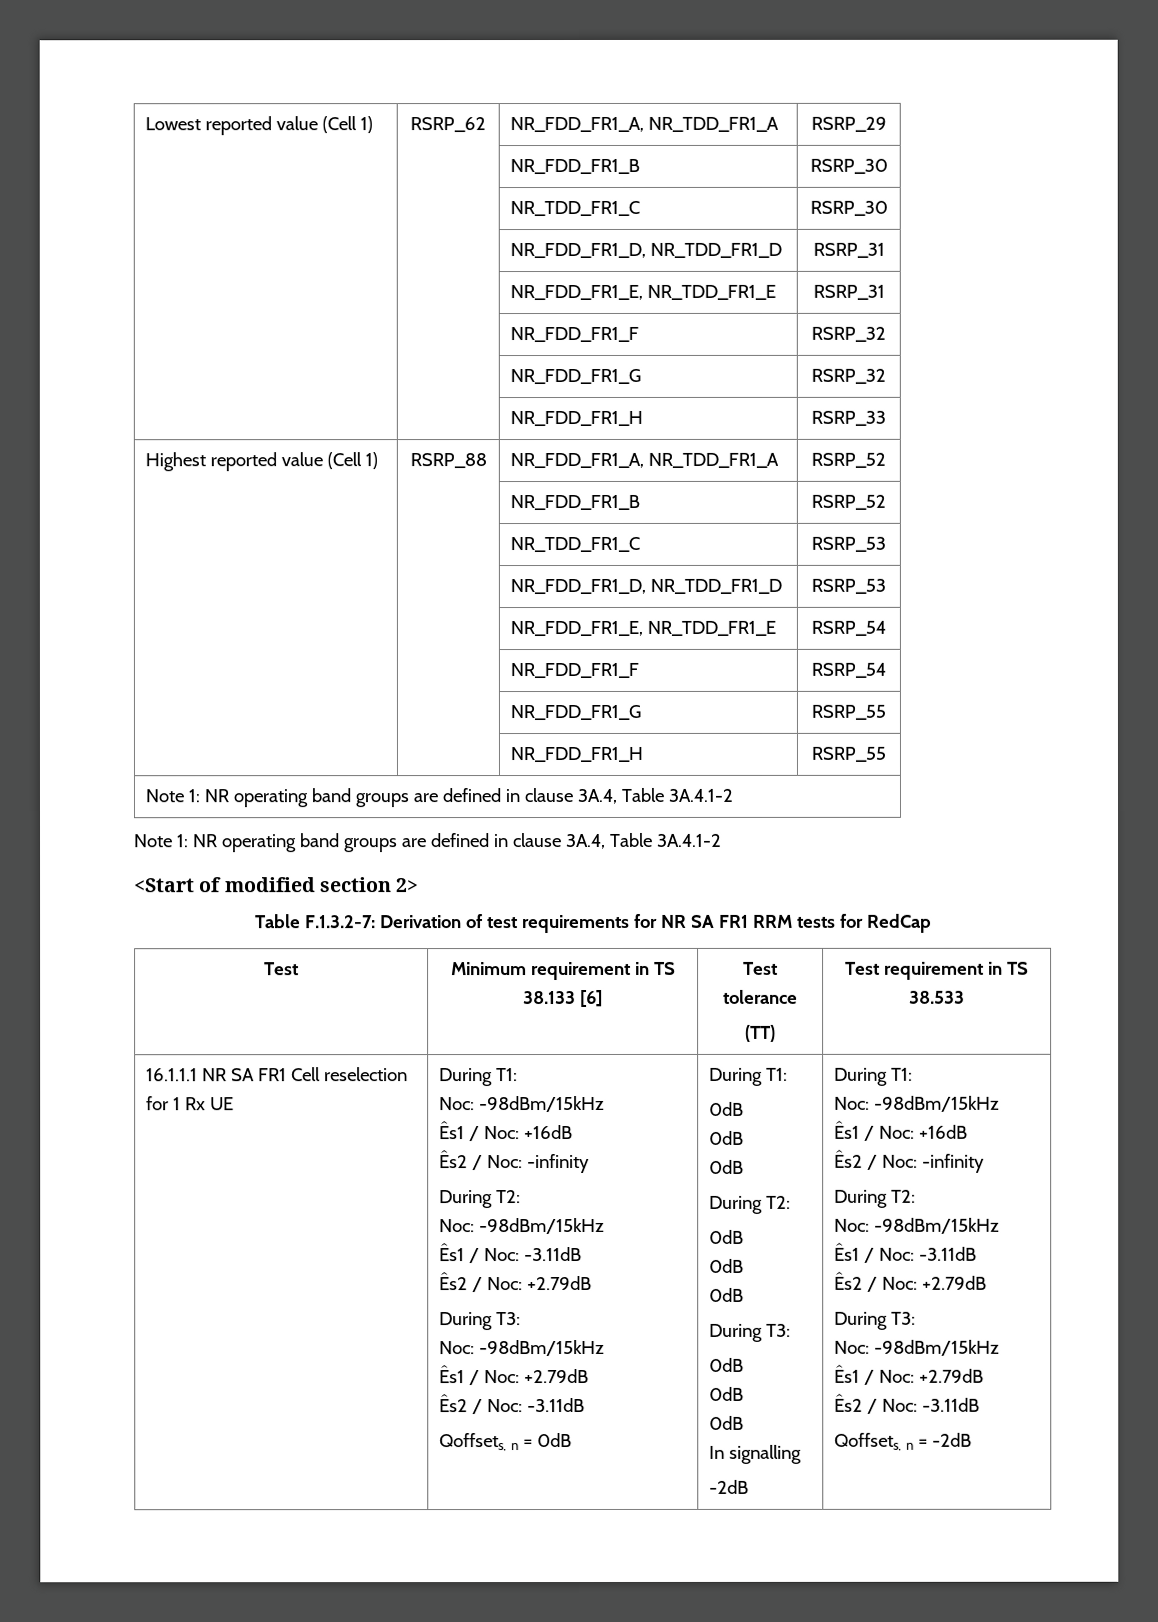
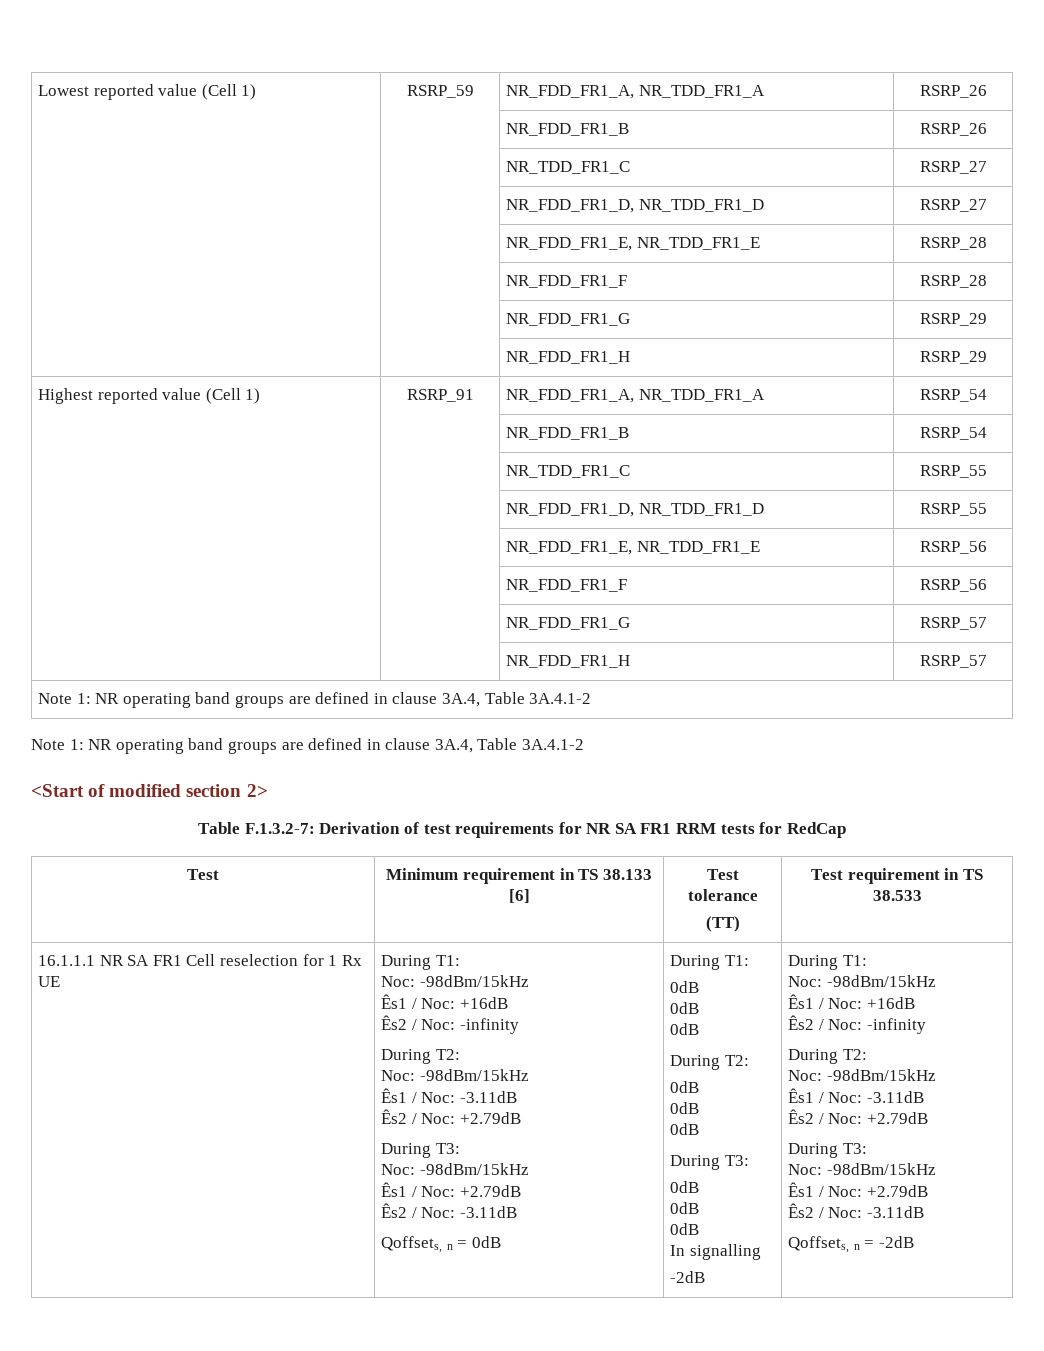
[410,117,486,133] [510,116,780,133] [810,116,887,132] [510,158,641,175] [809,158,888,174] [510,200,641,217] [809,200,888,216] [510,242,783,259] [812,242,885,258] [510,284,777,301] [812,284,885,300] [510,326,640,343] [811,326,886,342] [510,368,642,385] [811,368,886,384] [510,410,644,427] [811,410,886,426] RSRP_62 | NR_FDD_FR1_A, NR_TDD_FR1_A | RSRP_29 // | | NR_FDD_FR1_B | RSRP_30 // | | NR_TDD_FR1_C | RSRP_30 // | | NR_FDD_FR1_D, NR_TDD_FR1_D | RSRP_31 // | | NR_FDD_FR1_E, NR_TDD_FR1_E | RSRP_31 // | | NR_FDD_FR1_F | RSRP_32 // | | NR_FDD_FR1_G | RSRP_32 // | | NR_FDD_FR1_H | RSRP_33 -> [406,85,474,98] [506,85,765,99] [919,85,987,98] [506,123,630,136] [919,123,987,136] [506,161,631,174] [919,161,987,174] [506,199,764,213] [919,199,987,212] [506,237,760,251] [919,237,987,250] [506,275,628,288] [919,275,987,288] [506,313,631,326] [919,313,987,326] [506,351,631,364] [919,351,987,364] RSRP_59 | NR_FDD_FR1_A, NR_TDD_FR1_A | RSRP_26 // | | NR_FDD_FR1_B | RSRP_26 // | | NR_TDD_FR1_C | RSRP_27 // | | NR_FDD_FR1_D, NR_TDD_FR1_D | RSRP_27 // | | NR_FDD_FR1_E, NR_TDD_FR1_E | RSRP_28 // | | NR_FDD_FR1_F | RSRP_28 // | | NR_FDD_FR1_G | RSRP_29 // | | NR_FDD_FR1_H | RSRP_29
[409,453,487,469] [510,452,780,469] [811,452,886,468] [510,494,641,511] [811,494,886,510] [510,536,641,553] [811,536,886,552] [510,578,783,595] [811,578,886,594] [510,620,777,637] [811,620,886,636] [510,662,640,679] [811,662,886,678] [510,704,642,721] [811,704,886,720] [510,746,644,763] [811,746,886,762] RSRP_88 | NR_FDD_FR1_A, NR_TDD_FR1_A | RSRP_52 // | | NR_FDD_FR1_B | RSRP_52 // | | NR_TDD_FR1_C | RSRP_53 // | | NR_FDD_FR1_D, NR_TDD_FR1_D | RSRP_53 // | | NR_FDD_FR1_E, NR_TDD_FR1_E | RSRP_54 // | | NR_FDD_FR1_F | RSRP_54 // | | NR_FDD_FR1_G | RSRP_55 // | | NR_FDD_FR1_H | RSRP_55 -> [406,389,474,402] [506,389,765,403] [919,389,987,402] [506,427,630,440] [919,427,987,440] [506,465,631,478] [919,465,987,478] [506,503,764,517] [919,503,987,516] [506,541,760,555] [919,541,987,554] [506,579,628,592] [919,579,987,592] [506,617,631,630] [919,617,987,630] [506,655,631,668] [919,655,987,668] RSRP_91 | NR_FDD_FR1_A, NR_TDD_FR1_A | RSRP_54 // | | NR_FDD_FR1_B | RSRP_54 // | | NR_TDD_FR1_C | RSRP_55 // | | NR_FDD_FR1_D, NR_TDD_FR1_D | RSRP_55 // | | NR_FDD_FR1_E, NR_TDD_FR1_E | RSRP_56 // | | NR_FDD_FR1_F | RSRP_56 // | | NR_FDD_FR1_G | RSRP_57 // | | NR_FDD_FR1_H | RSRP_57

